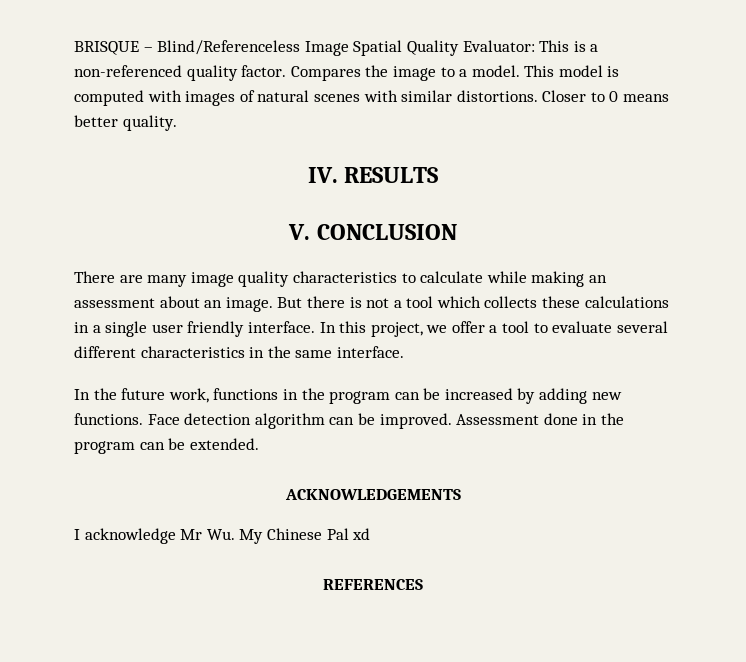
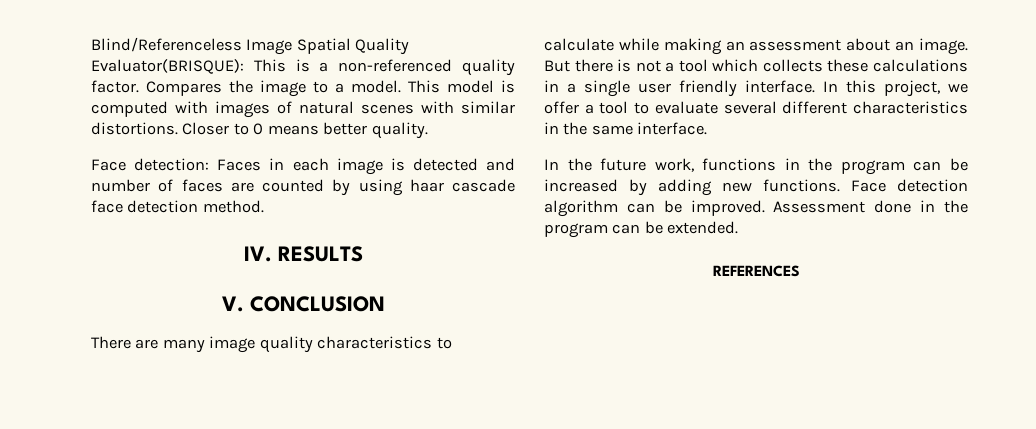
[74,41,153,55] BRISQUE – -> (91, 44) none
[462,40,535,52] Evaluator: -> [91,59,244,74] Evaluator(BRISQUE):
(177, 123) none -> [91,158,515,175] [91,179,515,196] [91,200,264,213] // Face detection: Faces in each image is detected and number of faces are counted by using haar cascade face detection method.
[284,489,461,500] [74,528,371,544] // ACKNOWLEDGEMENTS // I acknowledge Mr Wu. My Chinese Pal xd -> (739, 227) none

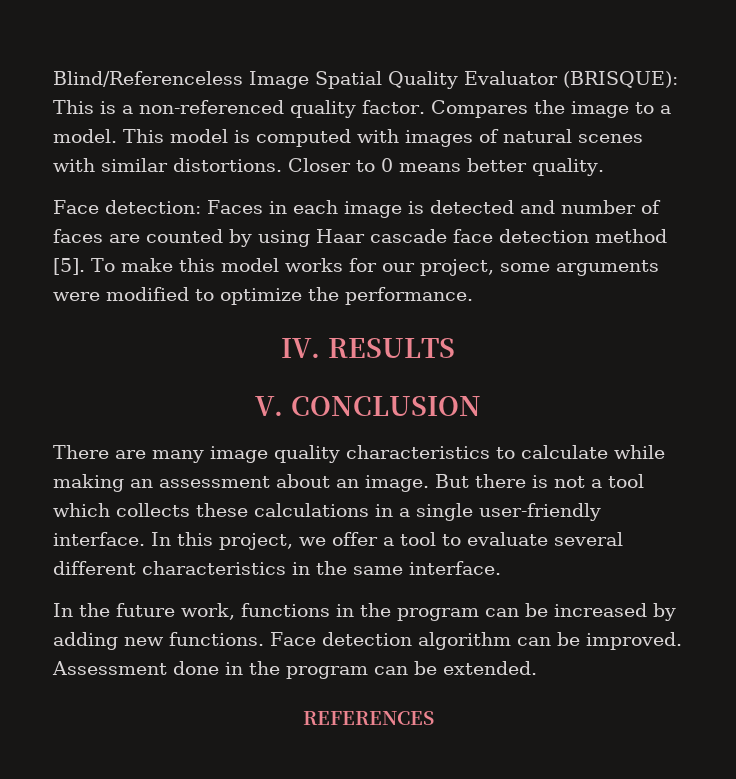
[91,59,244,74] Evaluator(BRISQUE): -> [464,71,678,88] Evaluator (BRISQUE):
[409,179,444,192] haar -> [316,229,365,243] Haar
[202,200,264,213] method. -> [595,229,667,243] [53,258,659,276] [53,287,473,305] method [5]. To make this model works for our project, some arguments were modified to optimize the performance.
[638,80,737,97] user friendly -> [479,503,601,521] user-friendly

